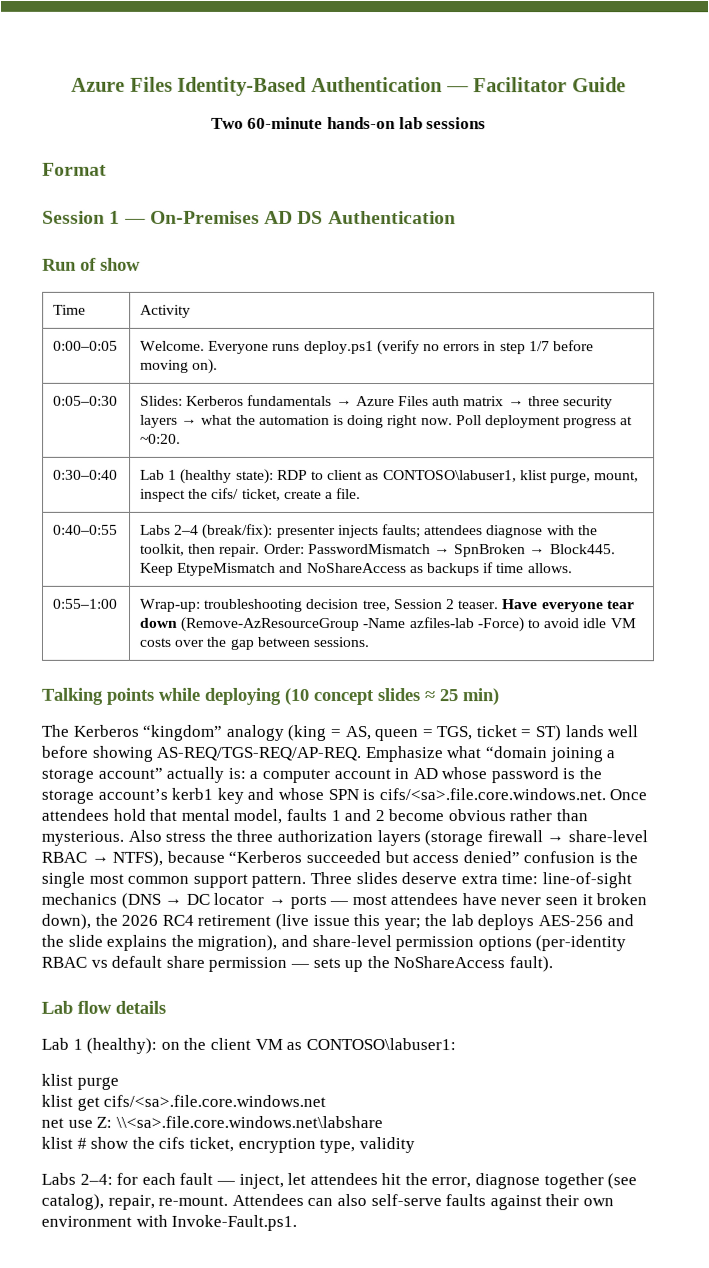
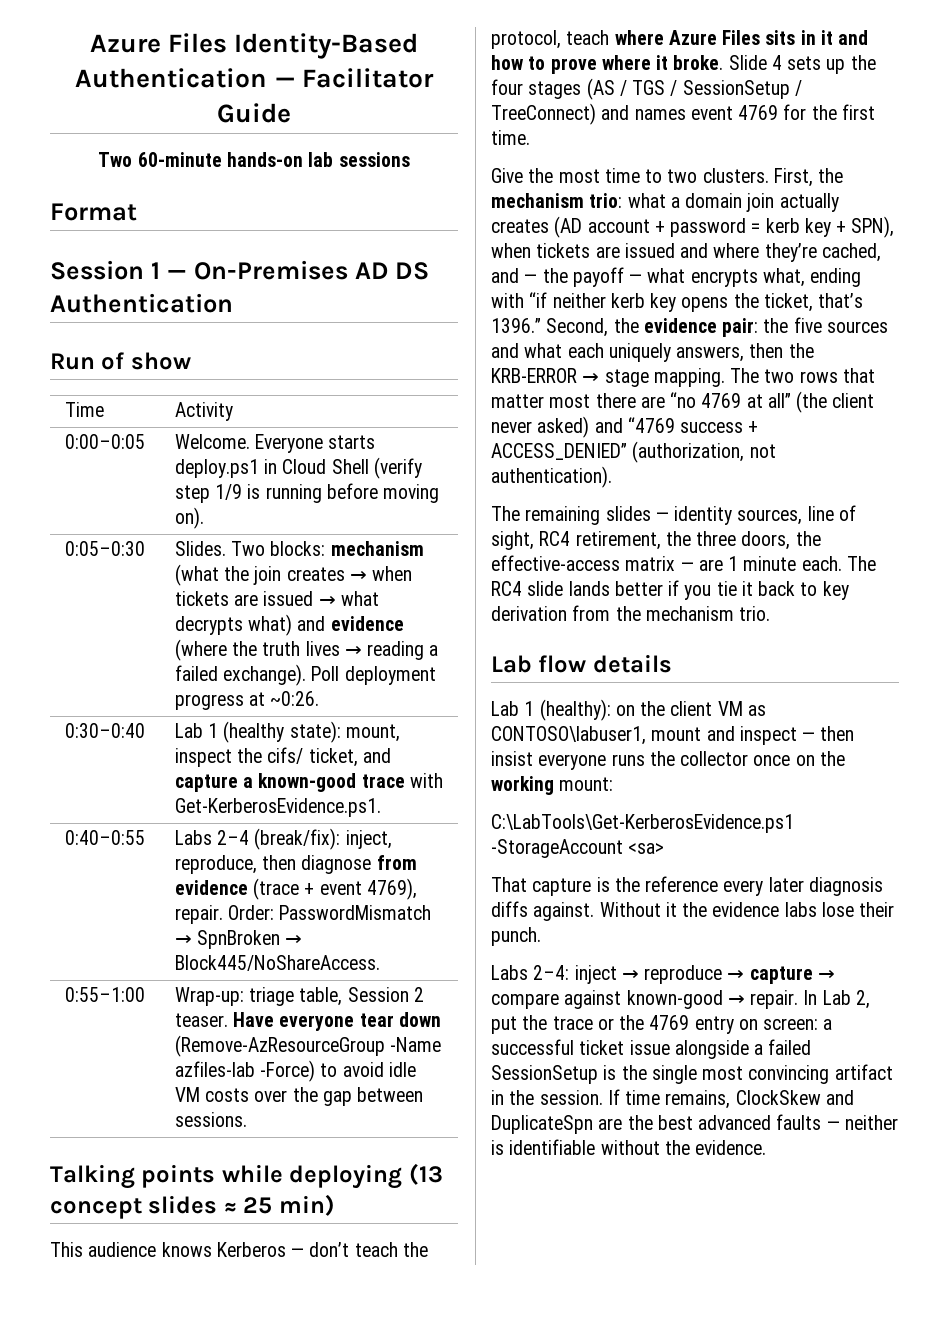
[272,340,594,356] [140,358,219,374] [53,395,119,406] [140,394,613,410] [140,414,453,429] runs deploy.ps1 (verify no errors in step 1/7 before moving on). // 0:05–0:30 | Slides: Kerberos fundamentals → Azure Files auth matrix → three security layers → what the automation is doing right now. -> [328,435,376,449] [174,457,422,479] [174,483,440,503] [174,507,204,529] [64,541,145,556] [174,541,424,556] [174,564,413,586] [174,591,379,606] [174,614,404,636] [174,639,439,661] [174,664,307,686] starts deploy.ps1 in Cloud Shell (verify step 1/9 is running before moving on). // 0:05–0:30 | Slides. Two blocks: mechanism (what the join creates → when tickets are issued → what decrypts what) and evidence (where the truth lives → reading a failed exchange).
[140,433,182,444] ~0:20. -> [270,691,320,706] ~0:26.
[276,469,591,484] RDP to client as CONTOSO\labuser1, klist purge, -> (341, 732) none
[283,487,362,500] [53,524,119,535] [140,523,598,539] [140,543,217,556] create a file. // 0:40–0:55 | Labs 2–4 (break/fix): presenter injects faults; attendees diagnose with the toolkit, then -> [362,748,391,763] [174,773,443,792] [174,798,381,817] [64,830,145,845] [174,828,392,850] [174,855,417,874] [174,878,417,900] and capture a known-good trace with Get-KerberosEvidence.ps1. // 0:40–0:55 | Labs 2–4 (break/fix): inject, reproduce, then diagnose from evidence (trace + event 4769),
[549,544,616,555] [140,562,573,577] Block445. Keep EtypeMismatch and NoShareAccess as backups if time allows. -> [174,955,380,971] Block445/NoShareAccess.
[204,598,391,612] troubleshooting decision tree, -> [249,987,343,1006] triage table,
[284,687,309,705] (10 -> [408,1163,443,1185] (13
[41,724,639,742] [41,745,616,763] [41,766,603,784] [41,787,648,804] [41,808,589,824] [41,829,648,847] [41,850,639,867] [41,871,632,889] [41,892,648,909] [41,913,634,931] [41,934,627,952] [41,955,553,973] The Kerberos “kingdom” analogy (king = AS, queen = TGS, ticket = ST) lands well before showing AS-REQ/TGS-REQ/AP-REQ. Emphasize what “domain joining a storage account” actually is: a computer account in AD whose password is the storage account’s kerb1 key and whose SPN is cifs/<sa>.file.core.windows.net. Once attendees hold that mental model, faults 1 and 2 become obvious rather than mysterious. Also stress the three authorization layers (storage firewall → share-level RBAC → NTFS), because “Kerberos succeeded but access denied” confusion is the single most common support pattern. Three slides deserve extra time: line-of-sight mechanics (DNS → DC locator → ports — most attendees have never seen it broken down), the 2026 RC4 retirement (live issue this year; the lab deploys AES-256 and the slide explains the migration), and share-level permission options (per-identity RBAC vs default share permission — sets up the NoShareAccess fault). -> [50,1242,428,1257] [491,30,869,49] [491,55,876,74] [491,78,802,100] [491,103,875,125] [491,130,530,145] [491,168,844,187] [491,193,839,212] [491,216,895,238] [491,243,881,262] [491,267,862,287] [491,292,864,312] [491,317,888,337] [491,343,814,362] [491,368,875,387] [491,391,875,413] [491,416,759,438] [491,441,776,463] [491,466,612,488] [491,505,856,525] [491,531,821,550] [491,555,876,571] [491,580,849,600] [491,605,771,621] This audience knows Kerberos — don’t teach the protocol, teach where Azure Files sits in it and how to prove where it broke. Slide 4 sets up the four stages (AS / TGS / SessionSetup / TreeConnect) and names event 4769 for the first time. // Give the most time to two clusters. First, the mechanism trio: what a domain join actually creates (AD account + password = kerb key + SPN), when tickets are issued and where they’re cached, and — the payoff — what encrypts what, ending with “if neither kerb key opens the ticket, that’s 1396.” Second, the evidence pair: the five sources and what each uniquely answers, then the KRB-ERROR → stage mapping. The two rows that matter most there are “no 4769 at all” (the client never asked) and “4769 success + ACCESS_DENIED” (authorization, not authentication). // The remaining slides — identity sources, line of sight, RC4 retirement, the three doors, the effective-access matrix — are 1 minute each. The RC4 slide lands better if you tie it back to key derivation from the mechanism trio.
[305,1037,456,1051] [41,1073,119,1090] [41,1094,327,1111] [41,1115,383,1129] [41,1136,415,1154] [41,1172,638,1190] [41,1193,614,1211] [41,1214,298,1231] CONTOSO\labuser1: // klist purge // klist get cifs/<sa>.file.core.windows.net // net use Z: \\<sa>.file.core.windows.net\labshare // klist # show the cifs ticket, encryption type, validity // Labs 2–4: for each fault — inject, let attendees hit the error, diagnose together (see catalog), repair, re-mount. Attendees can also self-serve faults against their own environment with Invoke-Fault.ps1. -> [491,726,855,745] [491,751,845,770] [491,776,614,795] [491,814,794,833] [491,839,665,858] [491,876,883,896] [491,901,895,921] [491,927,541,946] [491,965,835,984] [491,990,870,1009] [491,1015,833,1034] [491,1039,812,1059] [491,1064,893,1084] [491,1089,854,1109] [491,1114,898,1134] [491,1139,767,1155] CONTOSO\labuser1, mount and inspect — then insist everyone runs the collector once on the working mount: // C:\LabTools\Get-KerberosEvidence.ps1 -StorageAccount <sa> // That capture is the reference every later diagnosis diffs against. Without it the evidence labs lose their punch. // Labs 2–4: inject → reproduce → capture → compare against known-good → repair. In Lab 2, put the trace or the 4769 entry on screen: a successful ticket issue alongside a failed SessionSetup is the single most convincing artifact in the session. If time remains, ClockSkew and DuplicateSpn are the best advanced faults — neither is identifiable without the evidence.

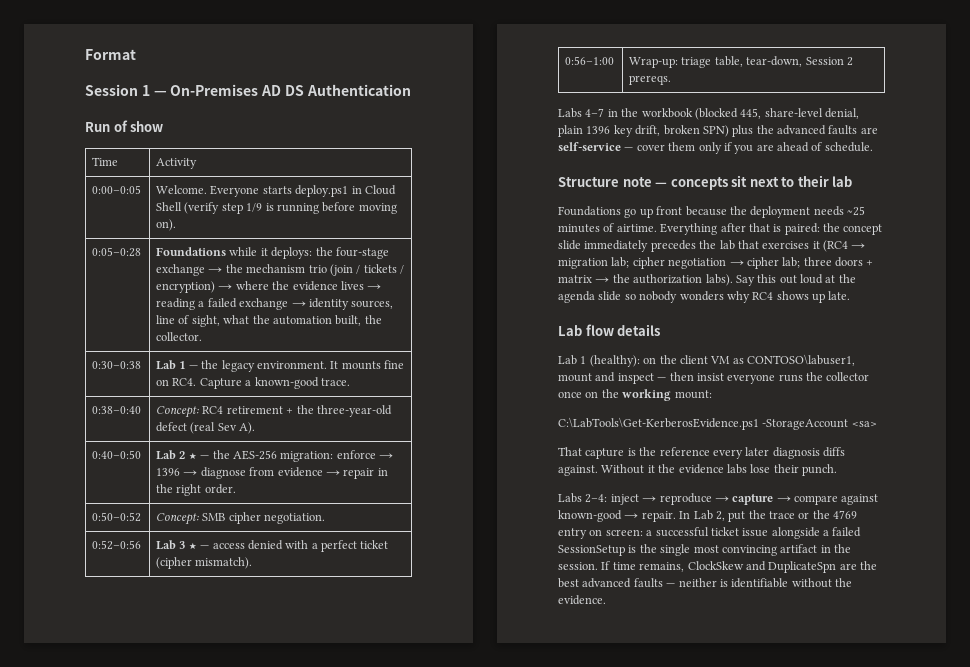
[89,33,419,59] [75,68,434,88] [217,103,291,123] [98,152,410,167] Azure Files Identity-Based Authentication — Facilitator Guide // Two 60-minute hands-on lab sessions // -> (85, 54) none
[64,541,145,556] [174,541,424,556] [174,564,413,586] [174,591,379,606] [174,614,404,636] [174,639,301,661] 0:05–0:30 | Slides. Two blocks: mechanism (what the join creates → when tickets are issued → what decrypts what) and evidence (where the truth -> [92,247,142,257] [156,247,389,259] [156,264,405,276] [156,281,338,293] 0:05–0:28 | Foundations while it deploys: the four-stage exchange → the mechanism trio (join / tickets / encryption) → where the evidence
[223,664,436,686] [174,691,320,710] [64,723,145,738] [174,721,400,743] [174,747,391,767] [174,773,443,792] [174,798,381,817] [64,830,145,845] [174,828,392,850] [174,855,417,874] [174,878,417,900] [174,905,432,924] [174,930,303,949] [174,955,380,971] [64,987,145,1002] [174,987,424,1006] [174,1012,441,1031] [174,1035,442,1057] [174,1060,416,1082] [174,1087,424,1106] [174,1112,247,1127] [50,1163,443,1189] [50,1194,335,1219] [50,1242,428,1257] [491,30,869,49] [491,55,876,74] [491,78,802,100] [491,103,875,125] [491,130,530,145] [491,168,844,187] [491,193,839,212] [491,216,895,238] [491,243,881,262] [491,267,862,287] [491,292,864,312] [491,317,888,337] [491,343,814,362] [491,368,875,387] [491,391,875,413] [491,416,759,438] [491,441,776,463] [491,466,612,488] [491,506,669,525] exchange). Poll deployment progress at ~0:26. // 0:30–0:40 | Lab 1 (healthy state): mount, inspect the cifs/ ticket, and capture a known-good trace with Get-KerberosEvidence.ps1. // 0:40–0:55 | Labs 2–4 (break/fix): inject, reproduce, then diagnose from evidence (trace + event 4769), repair. Order: PasswordMismatch → SpnBroken → Block445/NoShareAccess. // 0:55–1:00 | Wrap-up: triage table, Session 2 teaser. Have everyone tear down (Remove-AzResourceGroup -Name azfiles-lab -Force) to avoid idle VM costs over the gap between sessions. // Talking points while deploying (13 concept slides ≈ 25 min) // This audience knows Kerberos — don’t teach the protocol, teach where Azure Files sits in it and how to prove where it broke. Slide 4 sets up the four stages (AS / TGS / SessionSetup / TreeConnect) and names event 4769 for the first time. // Give the most time to two clusters. First, the mechanism trio: what a domain join actually creates (AD account + password = kerb key + SPN), when tickets are issued and where they’re cached, and — the payoff — what encrypts what, ending with “if neither kerb key opens the ticket, that’s 1396.” Second, the evidence pair: the five sources and what each uniquely answers, then the KRB-ERROR → stage mapping. The two rows that matter most there are “no 4769 at all” (the client never asked) and “4769 success + ACCESS_DENIED” (authorization, not authentication). // The remaining slides — -> [239,298,306,310] exchange →
[539,531,821,550] [491,555,876,571] [491,580,849,600] [491,605,771,621] RC4 retirement, the three doors, the effective-access matrix — are 1 minute each. The RC4 slide lands better if you tie it back to key derivation from the mechanism trio. -> [223,315,382,326] [156,332,203,341] [92,361,142,369] [156,360,405,372] [156,377,350,389] [92,406,142,414] [156,405,392,418] [156,422,256,434] [92,450,142,459] [156,450,394,462] [156,467,388,479] [156,484,236,496] [92,512,142,522] [156,512,326,525] [92,540,142,550] [156,540,389,552] [156,557,253,569] [565,56,615,65] [629,56,853,68] [629,75,672,85] [558,108,859,120] [558,125,878,137] [558,142,873,154] [558,175,853,190] [558,206,865,218] [558,223,883,235] [558,240,866,252] [558,257,874,269] [558,274,856,286] [558,291,851,303] what the automation built, the collector. // 0:30–0:38 | Lab 1 — the legacy environment. It mounts fine on RC4. Capture a known-good trace. // 0:38–0:40 | Concept: RC4 retirement + the three-year-old defect (real Sev A). // 0:40–0:50 | Lab 2 ★ — the AES-256 migration: enforce → 1396 → diagnose from evidence → repair in the right order. // 0:50–0:52 | Concept: SMB cipher negotiation. // 0:52–0:56 | Lab 3 ★ — access denied with a perfect ticket (cipher mismatch). // 0:56–1:00 | Wrap-up: triage table, tear-down, Session 2 prereqs. // Labs 4–7 in the workbook (blocked 445, share-level denial, plain 1396 key drift, broken SPN) plus the advanced faults are self-service — cover them only if you are ahead of schedule. // Structure note — concepts sit next to their lab // Foundations go up front because the deployment needs ~25 minutes of airtime. Everything after that is paired: the concept slide immediately precedes the lab that exercises it (RC4 → migration lab; cipher negotiation → cipher lab; three doors + matrix → the authorization labs). Say this out loud at the agenda slide so nobody wonders why RC4 shows up late.

